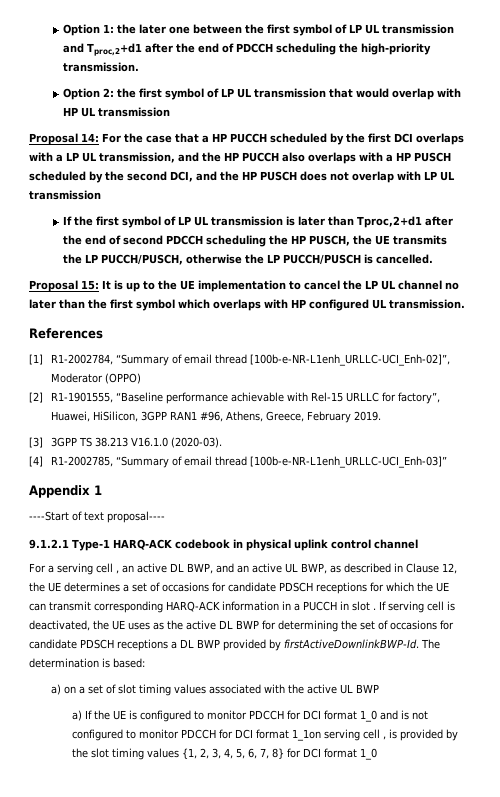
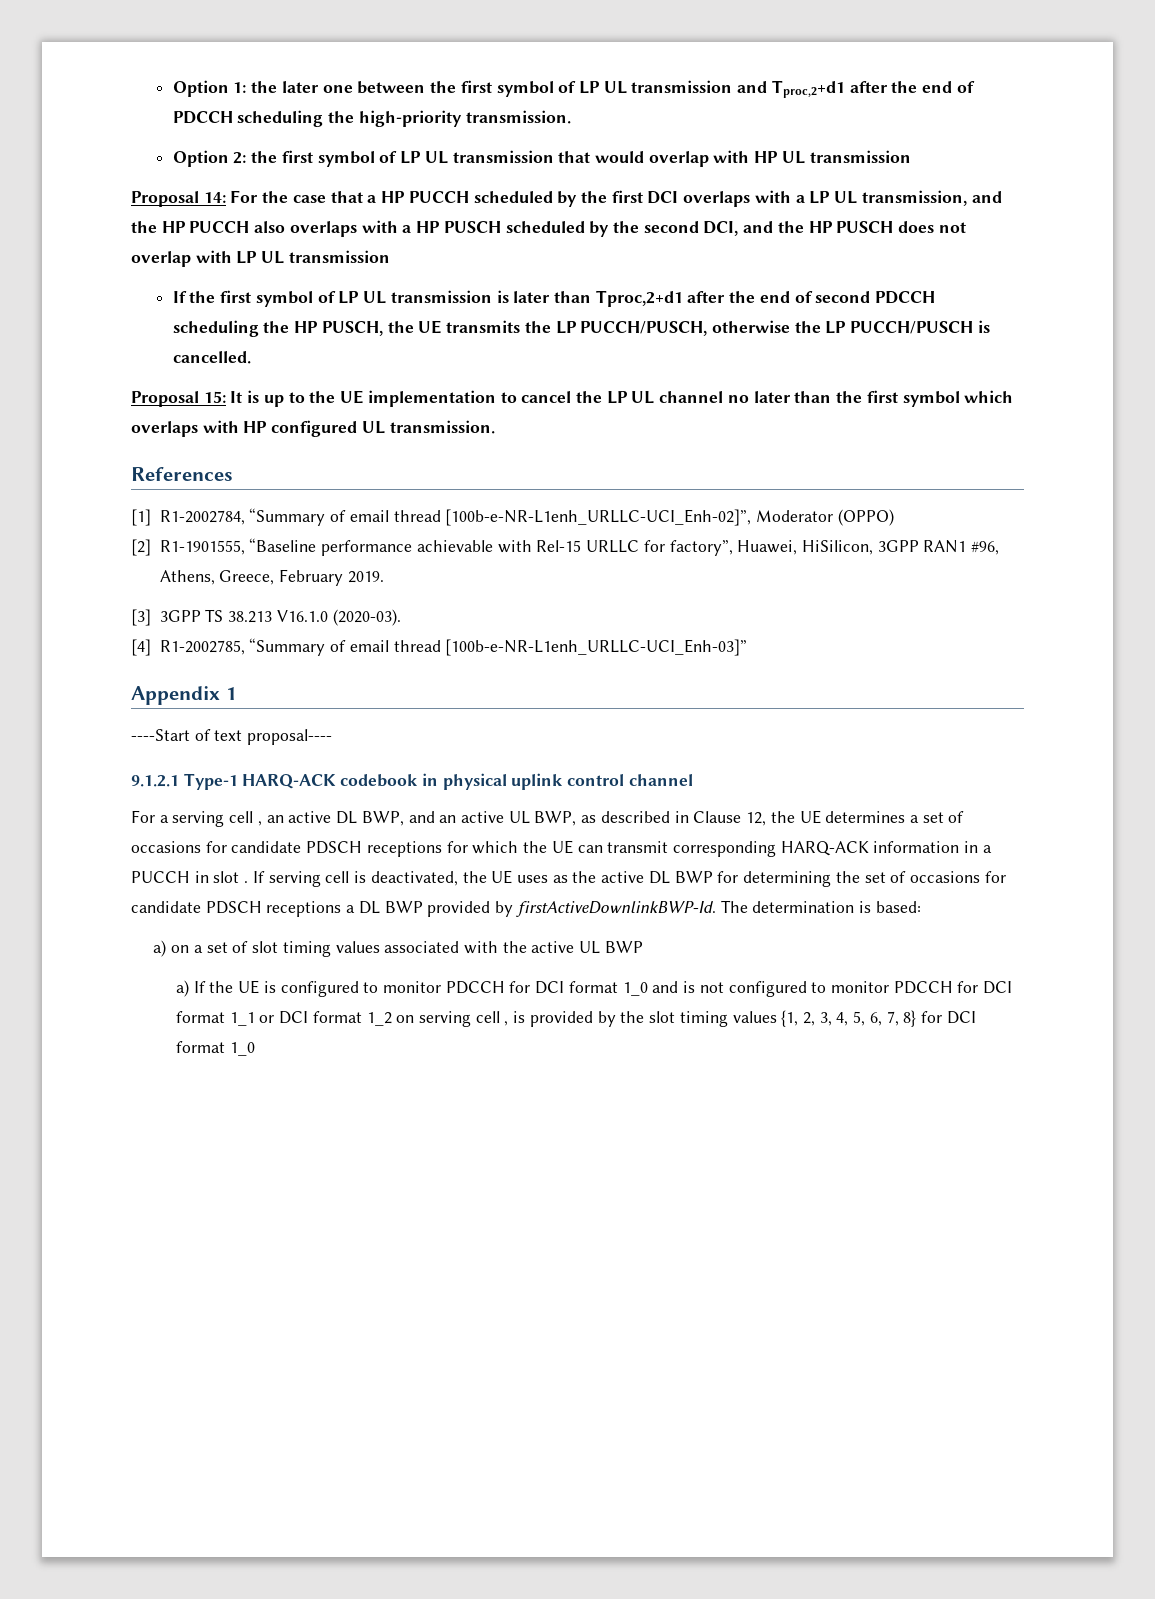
[292,729,322,741] 1_1on -> [229,1011,415,1026] 1_1 or DCI format 1_2 on

